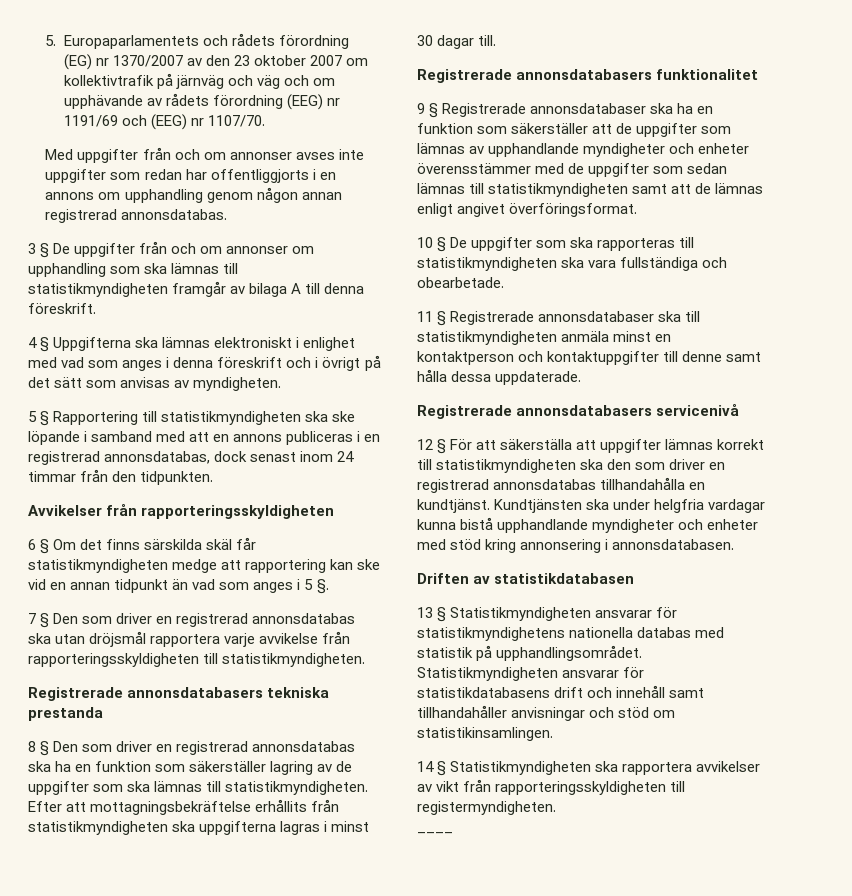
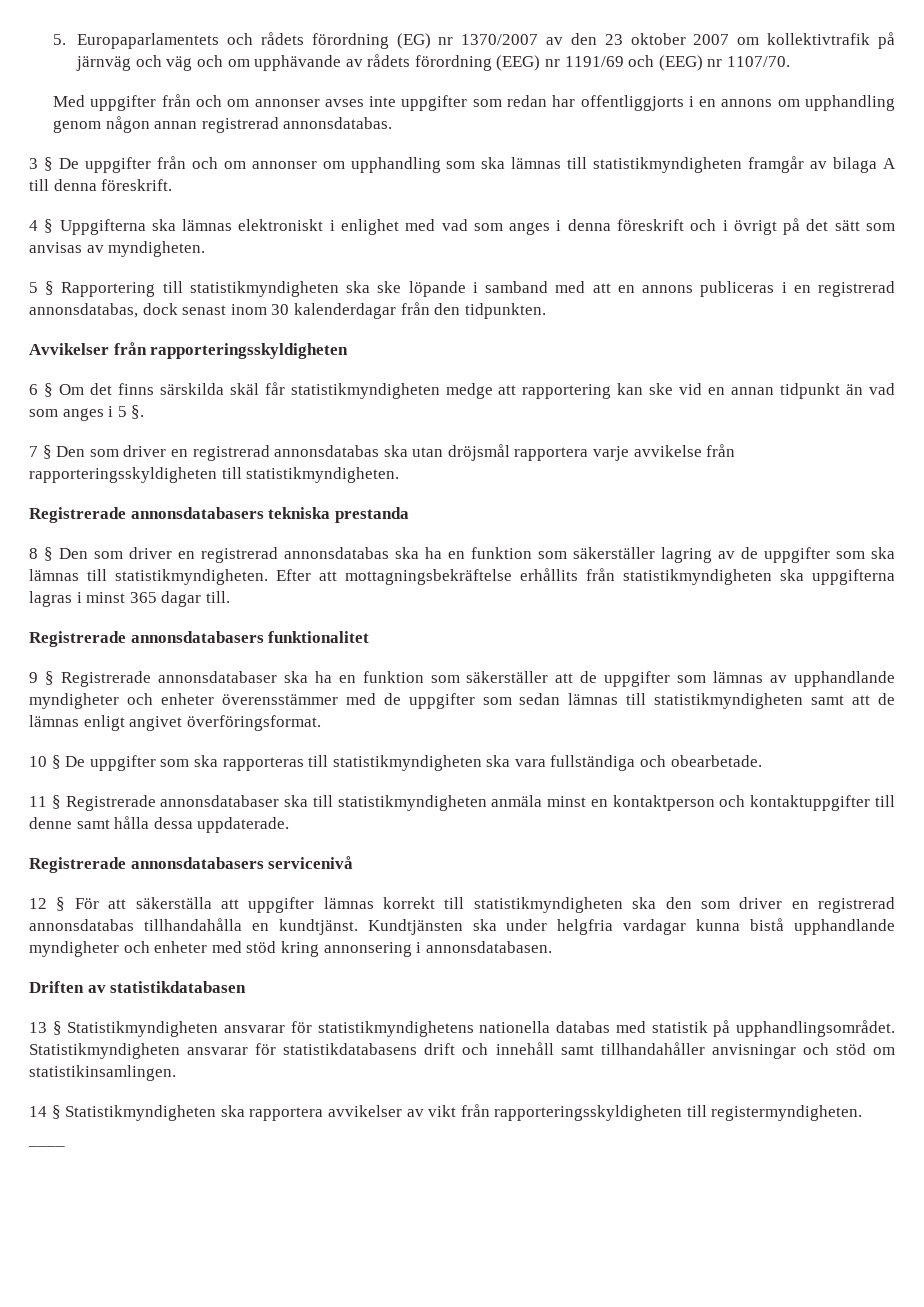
[337,451,355,462] [28,471,76,482] 24 timmar -> [271,303,396,319] 30 kalenderdagar
[417,35,433,46] 30 -> [129,592,157,603] 365

